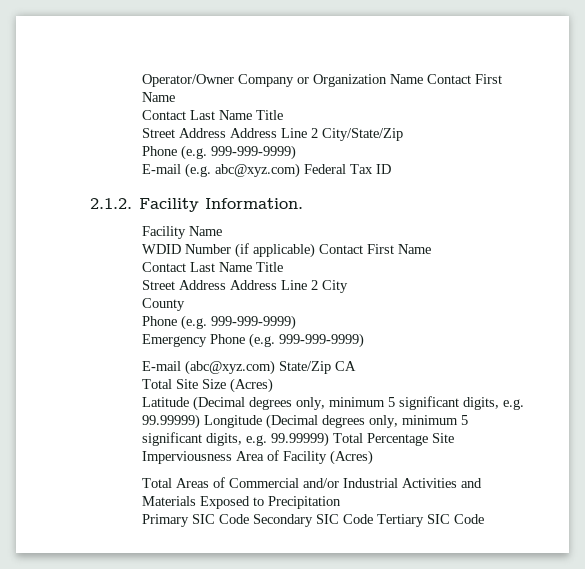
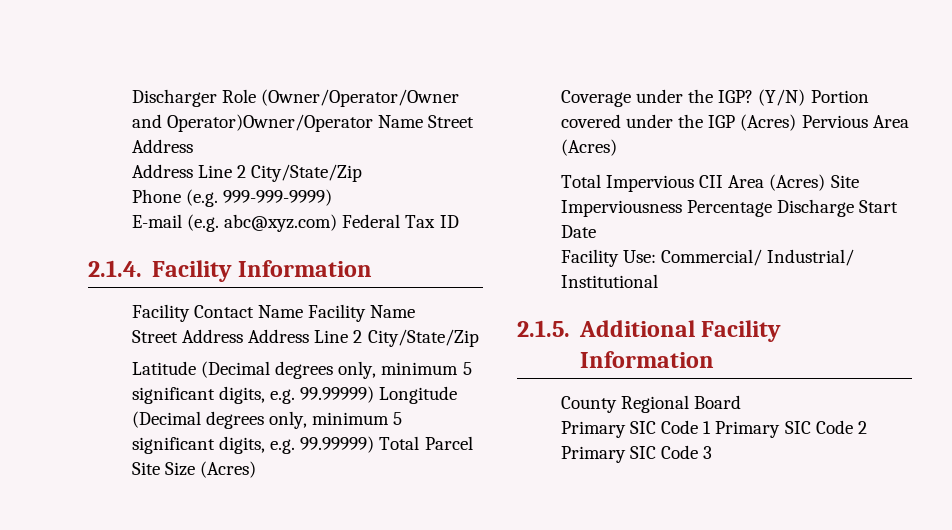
[141,74,502,87] [141,92,175,102] [141,110,283,120] [141,128,226,138] Operator/Owner Company or Organization Name Contact First Name // Contact Last Name Title // Street Address -> [131,89,460,107] [131,114,475,132] [131,139,193,153] Discharger Role (Owner/Operator/Owner and Operator)Owner/Operator Name Street Address //
[90,198,304,212] [141,226,222,239] [141,243,431,258] [141,262,283,272] [141,280,348,293] [141,298,185,311] [141,315,296,330] [141,333,364,348] [141,360,356,375] [141,378,273,393] 2.1.2. Facility Information. // Facility Name // WDID Number (if applicable) Contact First Name // Contact Last Name Title // Street Address Address Line 2 City // County // Phone (e.g. 999-999-9999) // Emergency Phone (e.g. 999-999-9999) // E-mail (abc@xyz.com) State/Zip CA // Total Site Size (Acres) -> [88,260,372,282] [131,304,416,322] [131,329,479,347] 2.1.4. Facility Information // Facility Contact Name Facility Name // Street Address Address Line 2 City/State/Zip
[366,433,454,446] [141,450,373,465] [141,477,482,488] [141,496,341,509] [141,514,484,527] Percentage Site Imperviousness Area of Facility (Acres) // Total Areas of Commercial and/or Industrial Activities and Materials Exposed to Precipitation // Primary SIC Code Secondary SIC Code Tertiary SIC Code -> [424,436,473,450] [131,461,257,478] [560,89,869,107] [560,114,909,131] [560,139,617,156] [560,174,859,192] [560,199,899,217] [560,225,596,238] [560,249,855,267] [560,274,658,288] [517,320,781,342] [579,351,714,368] [560,395,742,413] [560,420,867,438] [560,445,713,463] Parcel Site Size (Acres) // Coverage under the IGP? (Y/N) Portion covered under the IGP (Acres) Pervious Area (Acres) // Total Impervious CII Area (Acres) Site Imperviousness Percentage Discharge Start Date // Facility Use: Commercial/ Industrial/ Institutional // 2.1.5. Additional Facility Information // County Regional Board // Primary SIC Code 1 Primary SIC Code 2 Primary SIC Code 3

